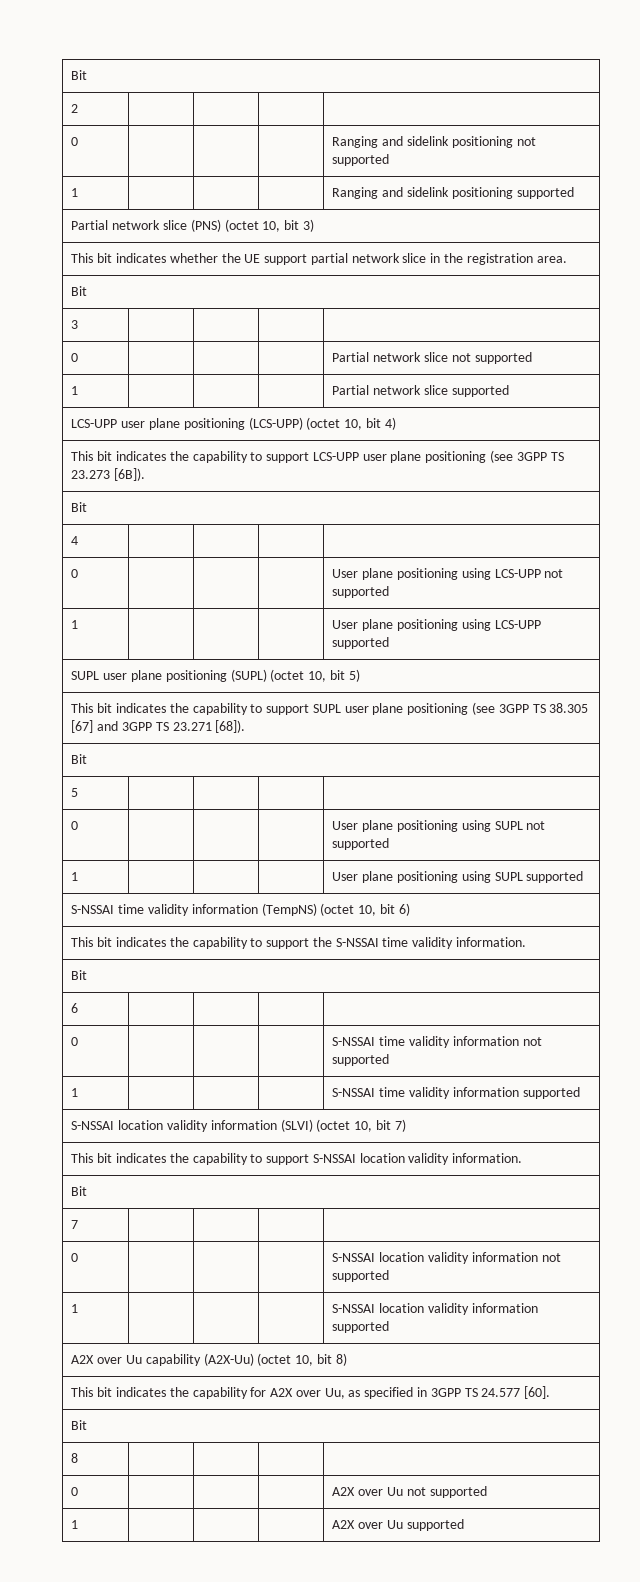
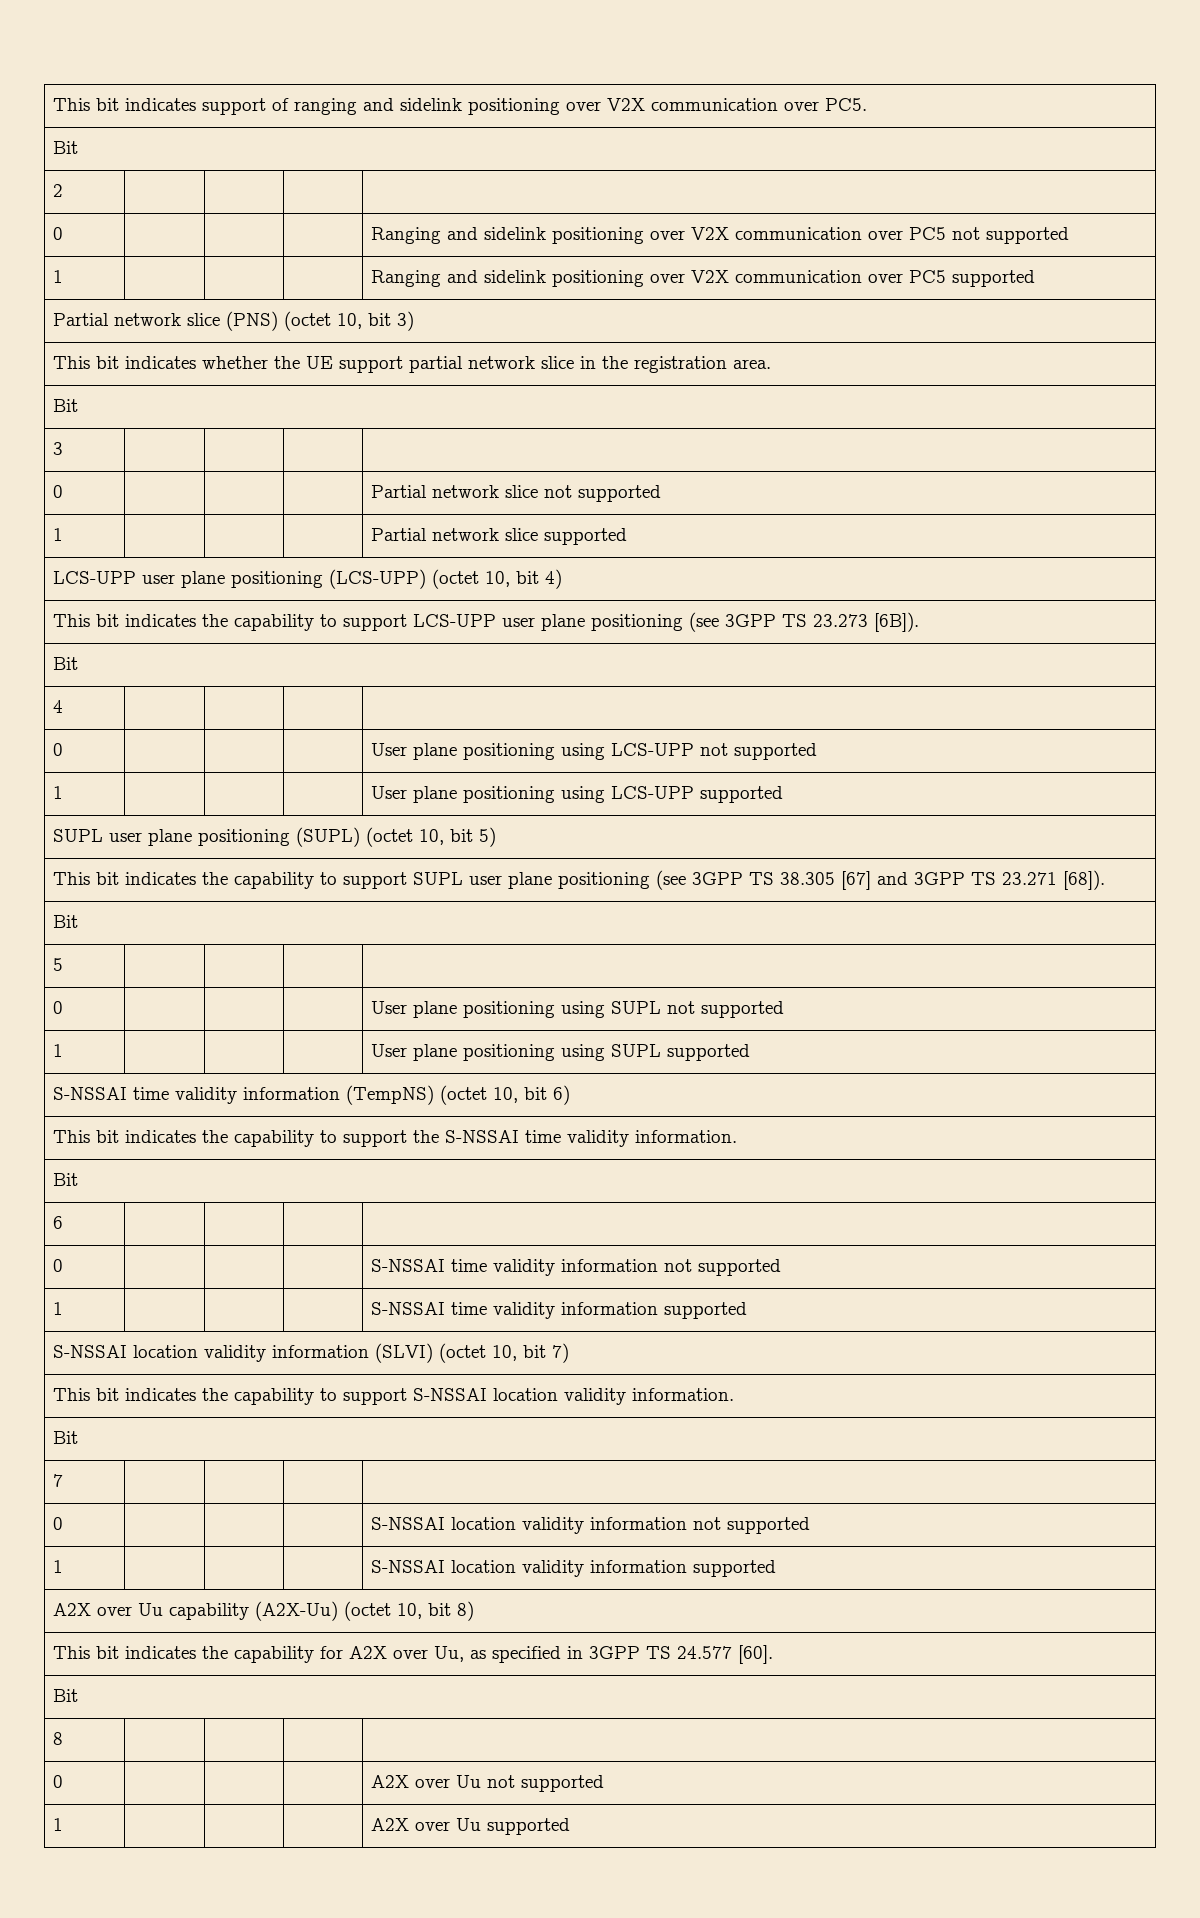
(71, 75) none -> [53,98,868,115] This bit indicates support of ranging and sidelink positioning over V2X communication over PC5. //
(513, 142) none -> [650,227,947,240] over V2X communication over PC5
(513, 193) none -> [650,270,947,283] over V2X communication over PC5

